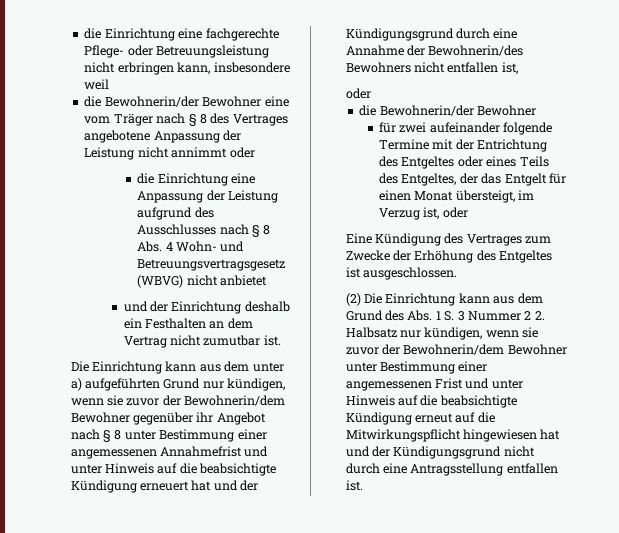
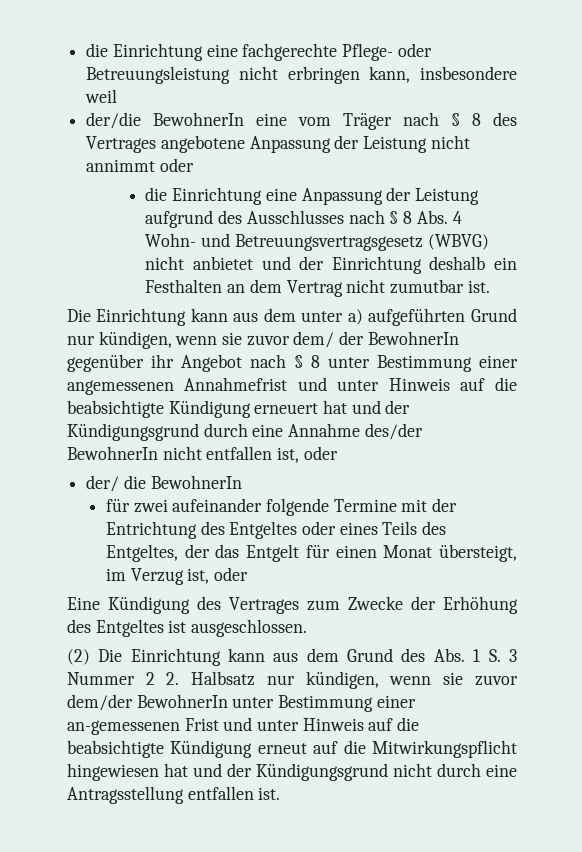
[84,96,262,107] die Bewohnerin/der Bewohner -> [86,112,245,129] der/die BewohnerIn
(268, 280) // -> (254, 263) none
[162,395,286,406] [70,412,130,423] der Bewohnerin/dem Bewohner -> [293,331,459,348] dem/ der BewohnerIn
[407,45,524,56] [345,62,411,73] der Bewohnerin/des Bewohners -> [364,423,423,440] [66,446,158,460] des/der BewohnerIn
[345,88,371,99] [359,105,537,116] // oder // die Bewohnerin/der Bewohner -> [303,446,338,460] [86,475,242,492] oder // der/ die BewohnerIn
[382,344,567,355] [345,361,488,374] [345,381,432,391] der Bewohnerin/dem Bewohner unter Bestimmung einer angemessenen -> [66,694,416,712] [66,720,180,735] dem/der BewohnerIn unter Bestimmung einer an-gemessenen

